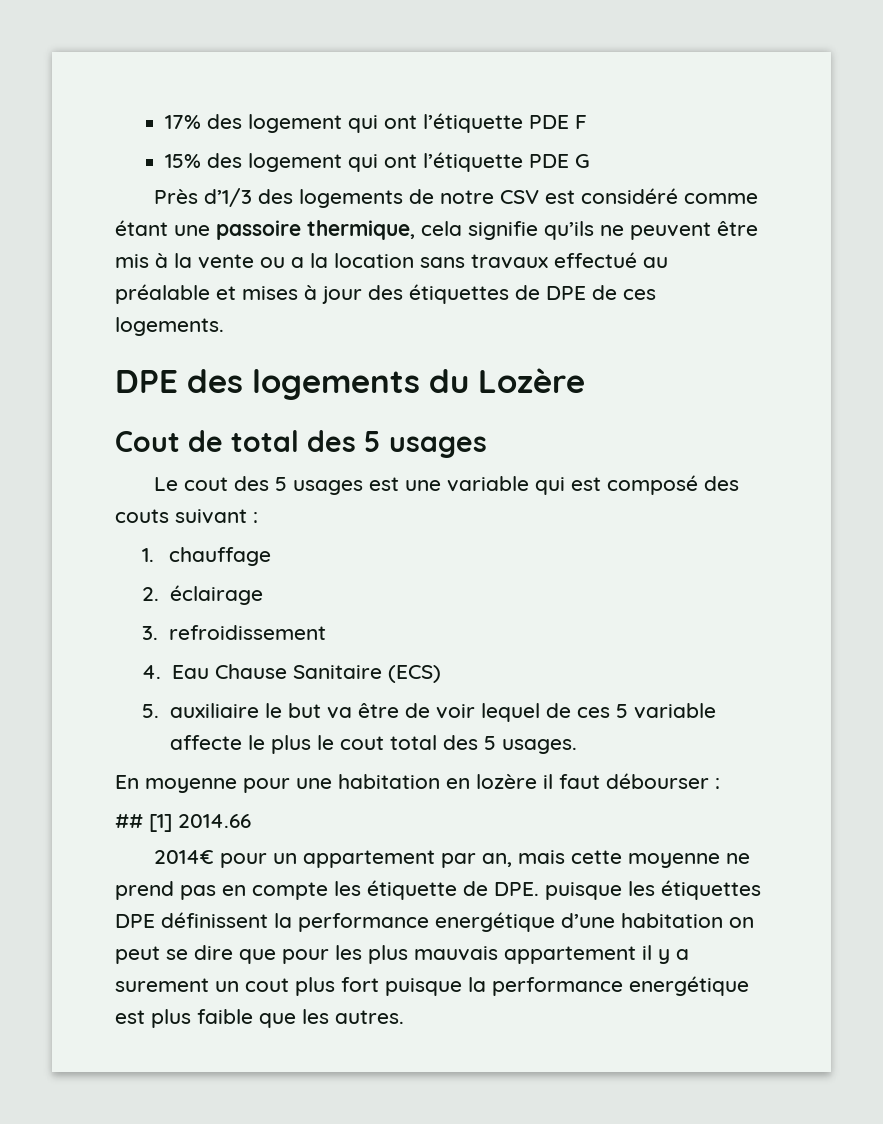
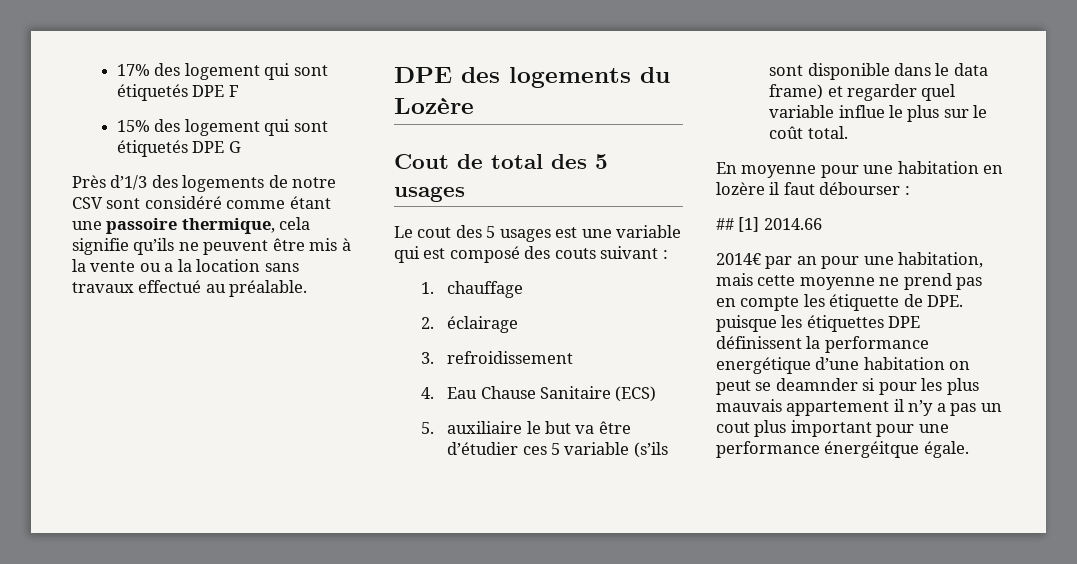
[384,113,570,133] ont l’étiquette PDE -> [293,65,328,76] [116,84,225,101] sont étiquetés DPE
[384,152,570,172] ont l’étiquette PDE -> [293,121,328,132] [116,140,225,157] sont étiquetés DPE
[544,190,575,204] est -> [106,198,141,209] sont
[115,284,656,304] [115,317,224,336] préalable et mises à jour des étiquettes de DPE de ces logements. -> [229,280,308,297] préalable.
[404,703,716,722] [169,735,577,754] de voir lequel de ces 5 variable affecte le plus le cout total des 5 usages. -> [447,442,668,458] [769,63,988,80] [769,84,956,101] [769,105,988,122] [769,126,848,139] d’étudier ces 5 variable (s’ils sont disponible dans le data frame) et regarder quel variable influe le plus sur le coût total.
[219,850,512,868] pour un appartement par an, -> [765,252,984,269] par an pour une habitation,
[194,945,276,964] dire que -> [775,378,876,391] deamnder si
[658,949,689,964] [115,976,749,996] [115,1009,404,1028] y a surement un cout plus fort puisque la performance energétique est plus faible que les autres. -> [908,400,1002,416] [716,420,949,437] [716,441,969,458] n’y a pas un cout plus important pour une performance énergéitque égale.

